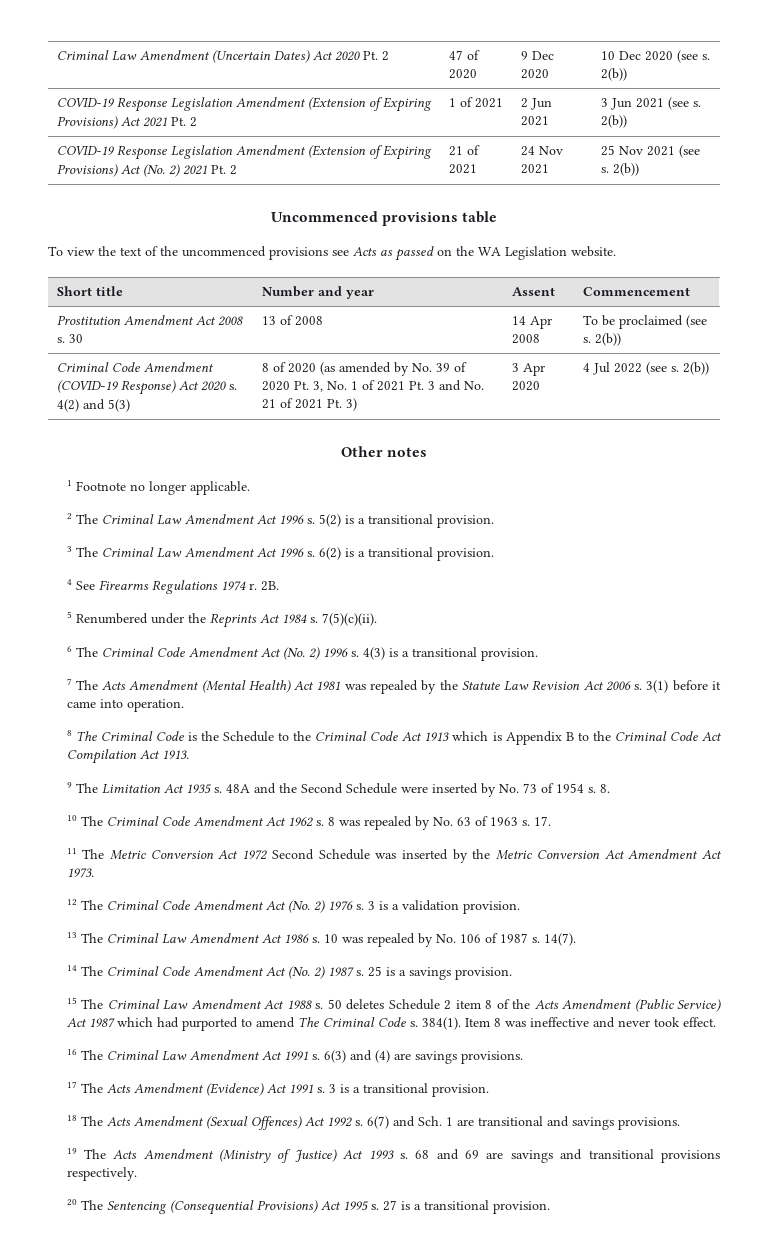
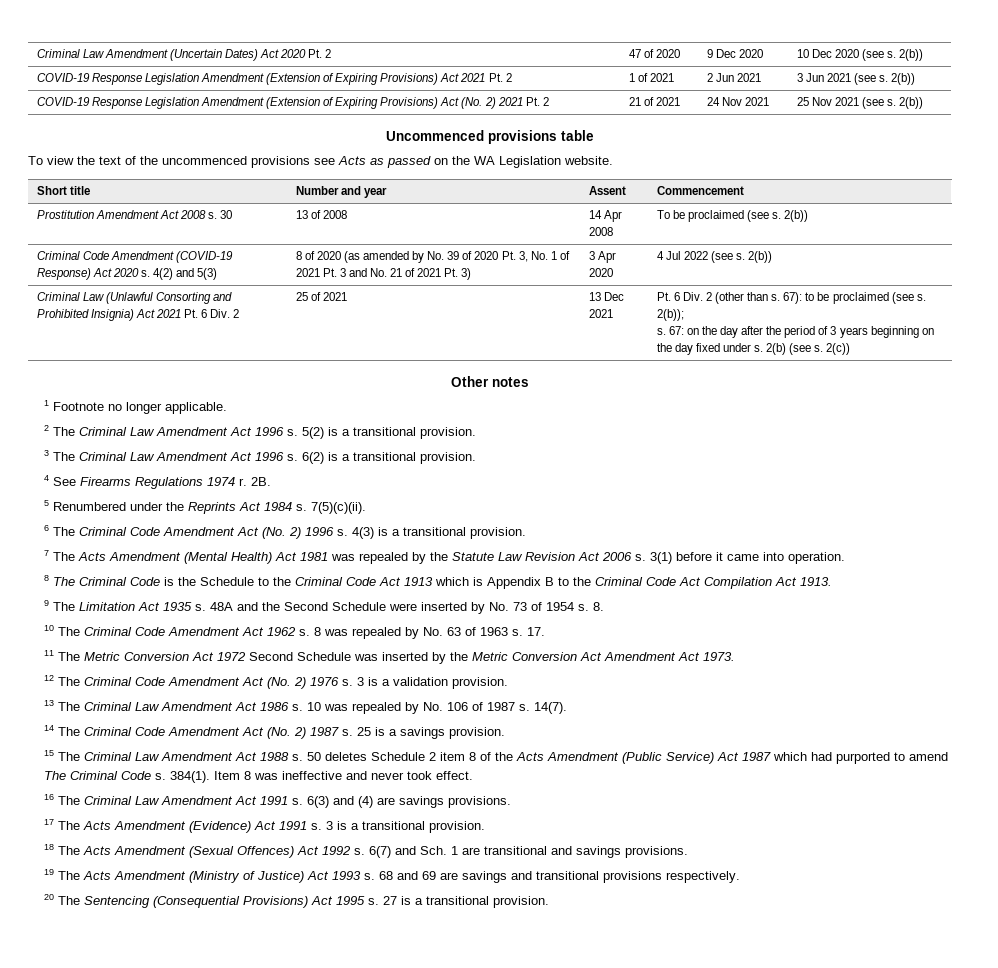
(710, 368) none -> [36,292,232,304] [36,309,240,321] [295,292,347,301] [588,292,624,301] [588,309,613,318] [656,292,926,304] [656,309,684,321] [656,326,934,338] [656,343,851,355] // Criminal Law (Unlawful Consorting and Prohibited Insignia) Act 2021 Pt. 6 Div. 2 | 25 of 2021 | 13 Dec 2021 | Pt. 6 Div. 2 (other than s. 67): to be proclaimed (see s. 2(b)); // s. 67: on the day after the period of 3 years beginning on the day fixed under s. 2(b) (see s. 2(c))

